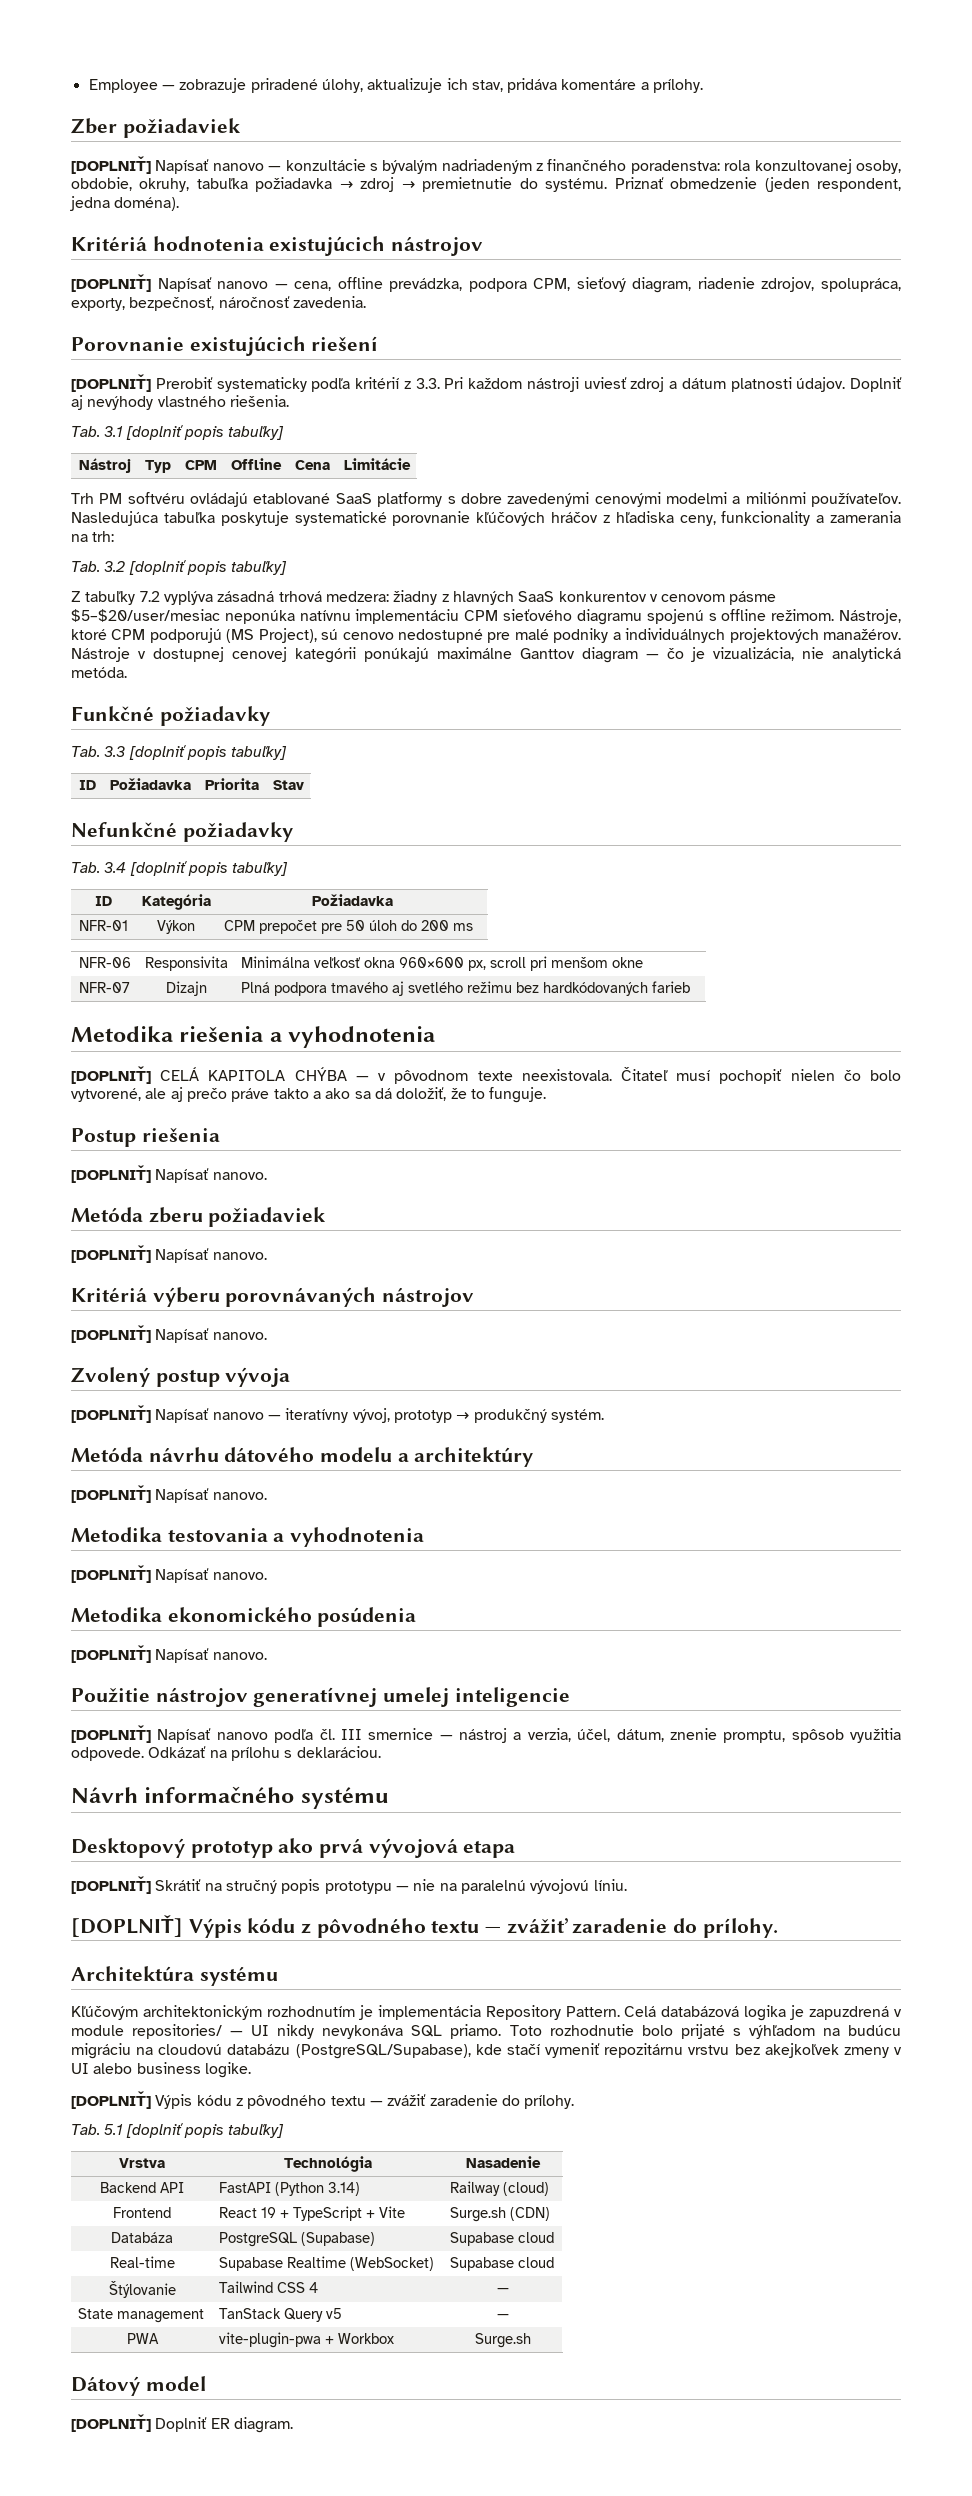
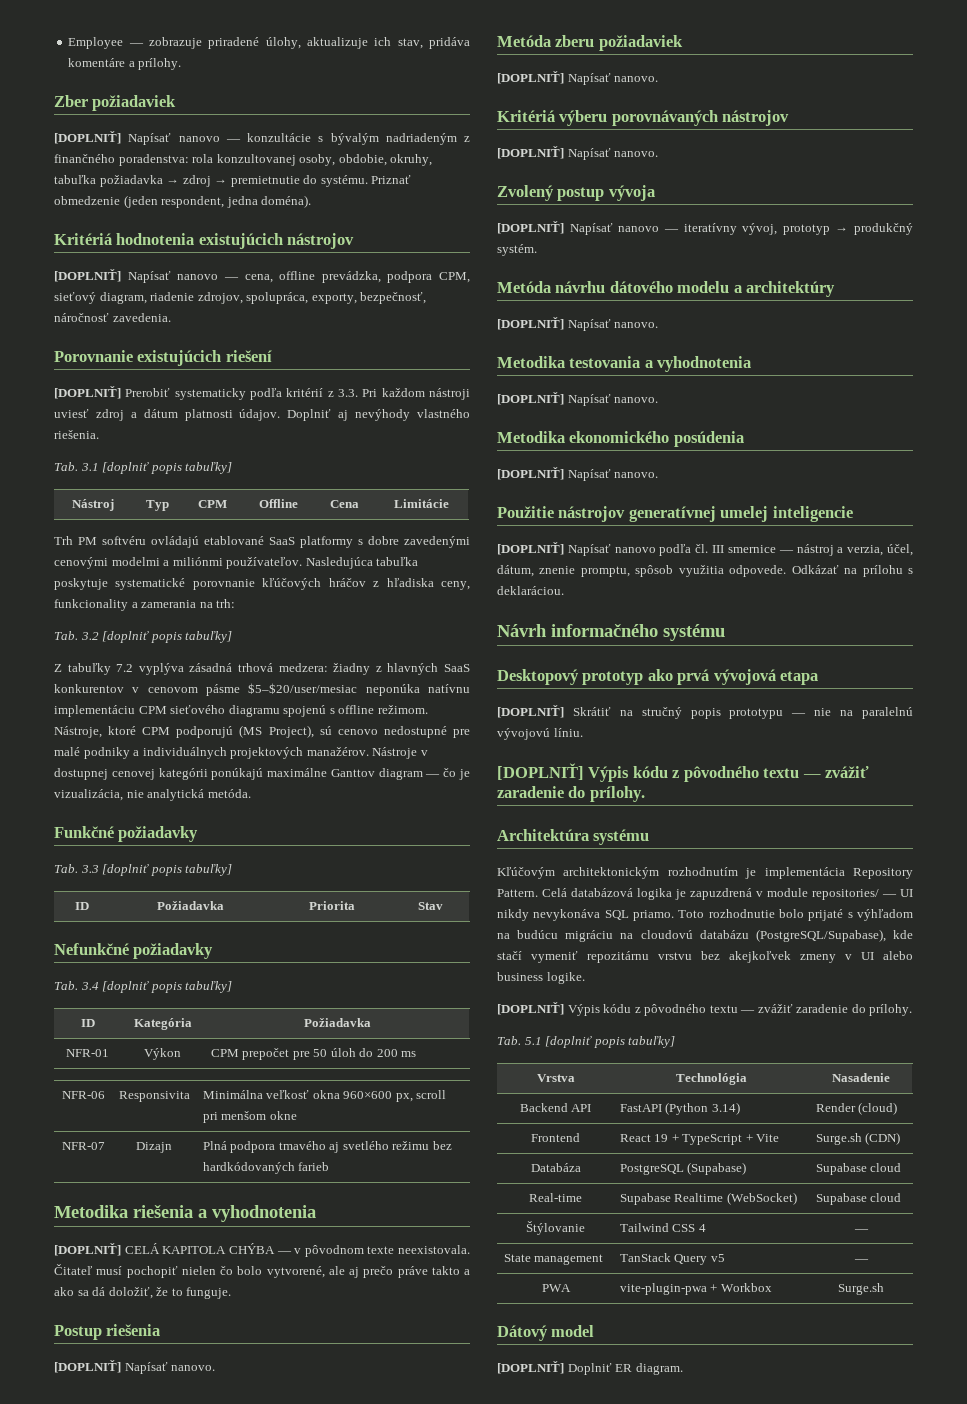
[449,2181,500,2196] Railway -> [815,1103,856,1112] Render

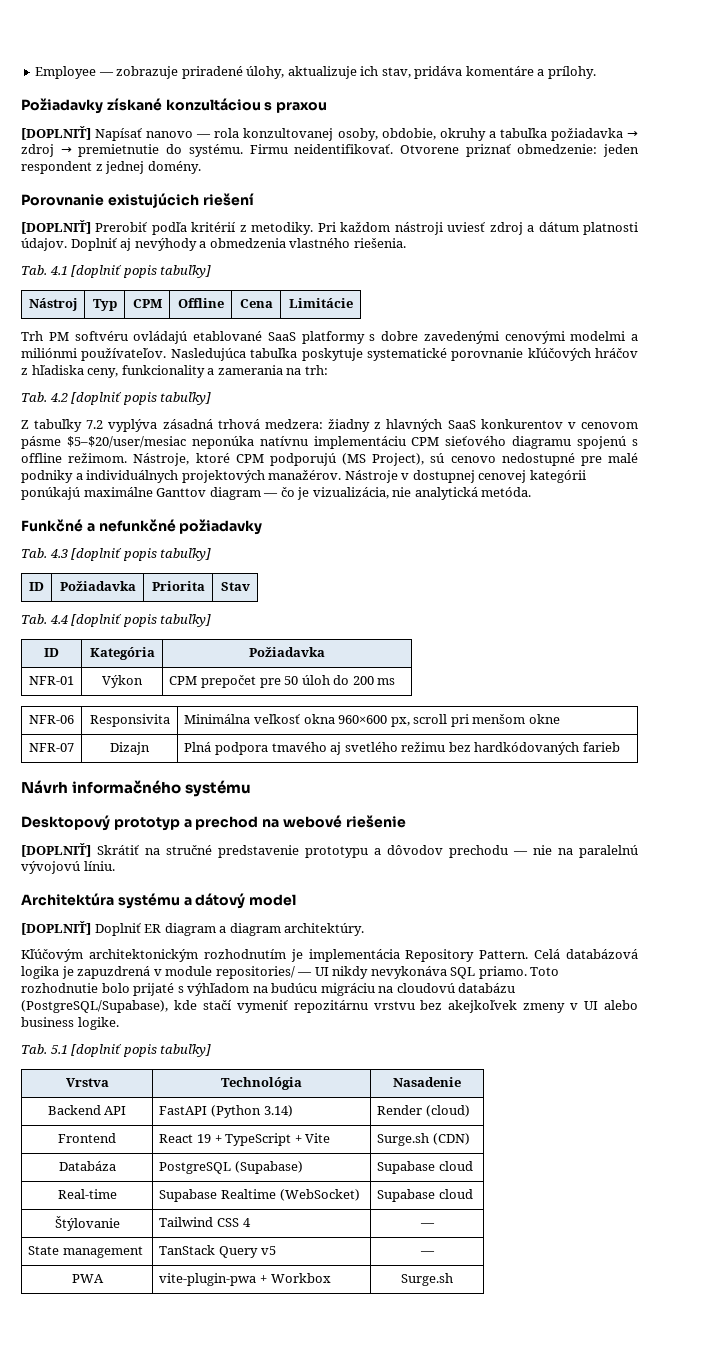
[54,95,177,111] [54,131,470,145] [54,154,189,166] Zber požiadaviek // [DOPLNIŤ] Napísať nanovo — konzultácie s bývalým nadriadeným z finančného poradenstva: -> [21,98,328,114] [21,126,212,141] Požiadavky získané konzultáciou s praxou // [DOPLNIŤ] Napísať nanovo —
[390,154,433,166] okruhy, -> [439,128,496,141] okruhy a
[371,175,412,184] [54,195,312,208] [54,233,355,249] [54,269,470,283] [54,292,427,304] [54,313,171,322] Priznať obmedzenie (jeden respondent, jedna doména). // Kritériá hodnotenia existujúcich nástrojov // [DOPLNIŤ] Napísať nanovo — cena, offline prevádzka, podpora CPM, sieťový diagram, riadenie zdrojov, spolupráca, exporty, bezpečnosť, náročnosť zavedenia. -> [249,144,639,157] [21,161,201,174] Firmu neidentifikovať. Otvorene priznať obmedzenie: jeden respondent z jednej domény.
[174,388,246,400] systematicky -> (148, 227) none
[338,389,358,397] 3.3. -> [251,222,314,235] metodiky.
(411, 415) none -> [199,238,286,248] a obmedzenia
[80,463,99,471] 3.1 -> [49,266,68,275] 4.1
[80,632,99,640] 3.2 -> [49,393,68,402] 4.2
[118,826,199,842] [54,864,99,873] požiadavky // Tab. 3.3 -> [86,519,263,535] [21,548,68,558] a nefunkčné požiadavky // Tab. 4.3
[54,943,214,959] [54,981,99,990] // Nefunkčné požiadavky // Tab. 3.4 -> [21,614,68,624] // Tab. 4.4
[54,1205,316,1222] [54,1243,470,1257] [54,1264,470,1278] [54,1287,232,1299] [54,1324,161,1340] [54,1360,216,1374] [497,35,683,51] [497,71,659,85] [497,110,790,126] [497,146,659,160] [497,185,655,201] [497,221,913,235] [497,244,537,256] [497,281,836,297] [497,317,659,331] [497,356,752,372] [497,392,659,406] [497,431,744,447] [497,467,659,481] [497,506,853,522] [497,542,913,556] [497,565,914,577] [497,586,564,595] // Metodika riešenia a vyhodnotenia // [DOPLNIŤ] CELÁ KAPITOLA CHÝBA — v pôvodnom texte neexistovala. Čitateľ musí pochopiť nielen čo bolo vytvorené, ale aj prečo práve takto a ako sa dá doložiť, že to funguje. // Postup riešenia // [DOPLNIŤ] Napísať nanovo. // Metóda zberu požiadaviek // [DOPLNIŤ] Napísať nanovo. // Kritériá výberu porovnávaných nástrojov // [DOPLNIŤ] Napísať nanovo. // Zvolený postup vývoja // [DOPLNIŤ] Napísať nanovo — iteratívny vývoj, prototyp → produkčný systém. // Metóda návrhu dátového modelu a architektúry // [DOPLNIŤ] Napísať nanovo. // Metodika testovania a vyhodnotenia // [DOPLNIŤ] Napísať nanovo. // Metodika ekonomického posúdenia // [DOPLNIŤ] Napísať nanovo. // Použitie nástrojov generatívnej umelej inteligencie // [DOPLNIŤ] Napísať nanovo podľa čl. III smernice — nástroj a verzia, účel, dátum, znenie promptu, spôsob využitia odpovede. Odkázať na prílohu s deklaráciou. -> (620, 747) none
[647,669,819,685] [497,705,784,719] ako prvá vývojová etapa // [DOPLNIŤ] Skrátiť na stručný popis prototypu -> [183,815,406,830] [21,843,508,858] a prechod na webové riešenie // [DOPLNIŤ] Skrátiť na stručné predstavenie prototypu a dôvodov prechodu
[497,763,870,782] [497,786,645,802] [497,829,650,845] [DOPLNIŤ] Výpis kódu z pôvodného textu — zvážiť zaradenie do prílohy. // Architektúra systému -> [21,893,297,909] [21,921,365,936] Architektúra systému a dátový model // [DOPLNIŤ] Doplniť ER diagram a diagram architektúry.
[497,1002,913,1016] // [DOPLNIŤ] Výpis kódu z pôvodného textu — zvážiť zaradenie do prílohy. -> (119, 1023) none
[497,1325,595,1341] [497,1361,683,1375] // Dátový model // [DOPLNIŤ] Doplniť ER diagram. -> (453, 1279) none

